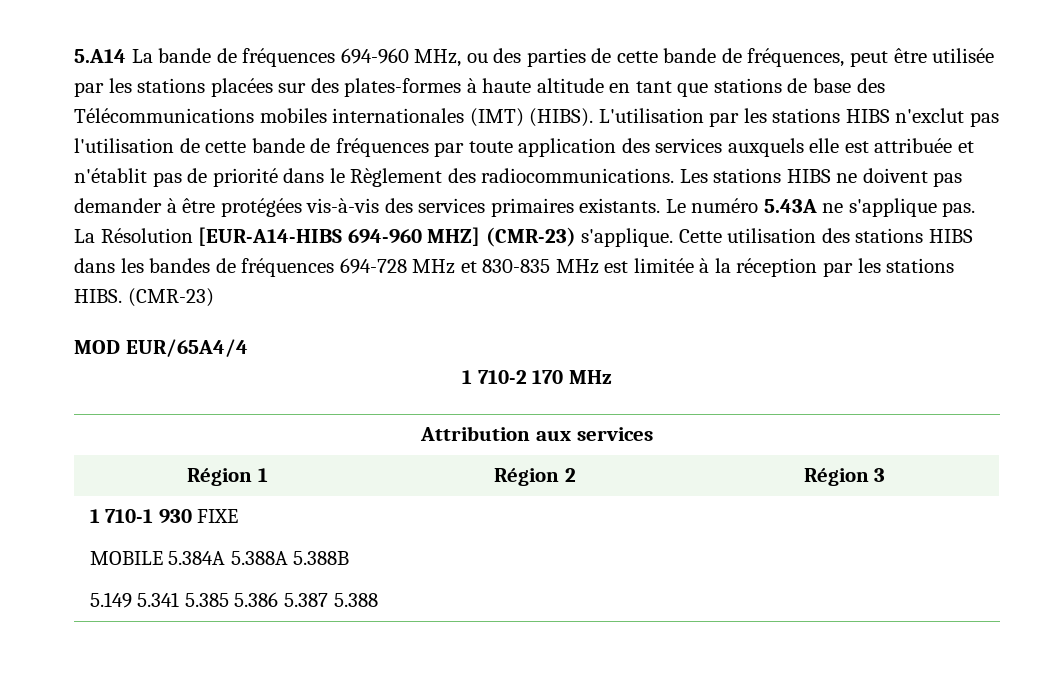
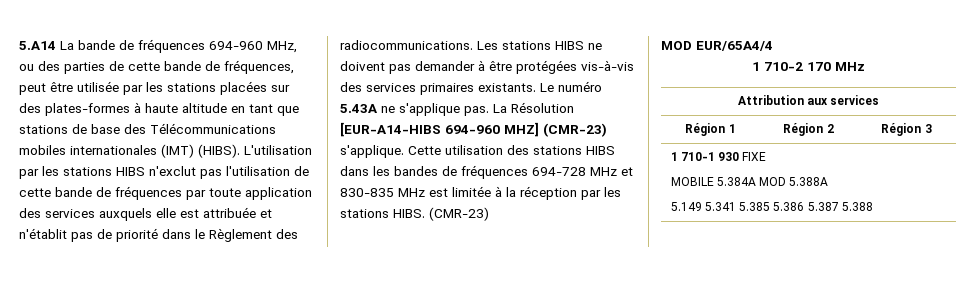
(226, 558) none -> [759,177,787,186] MOD
[293,551,350,565] 5.388B -> (829, 181) none

